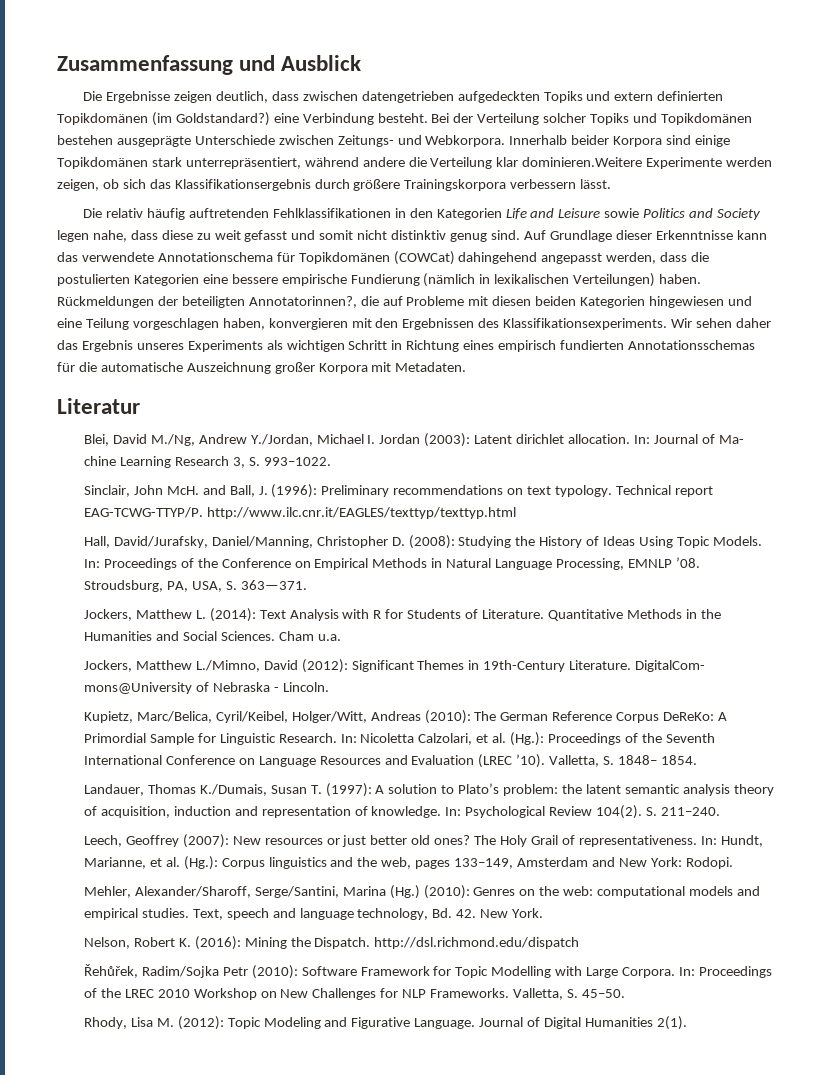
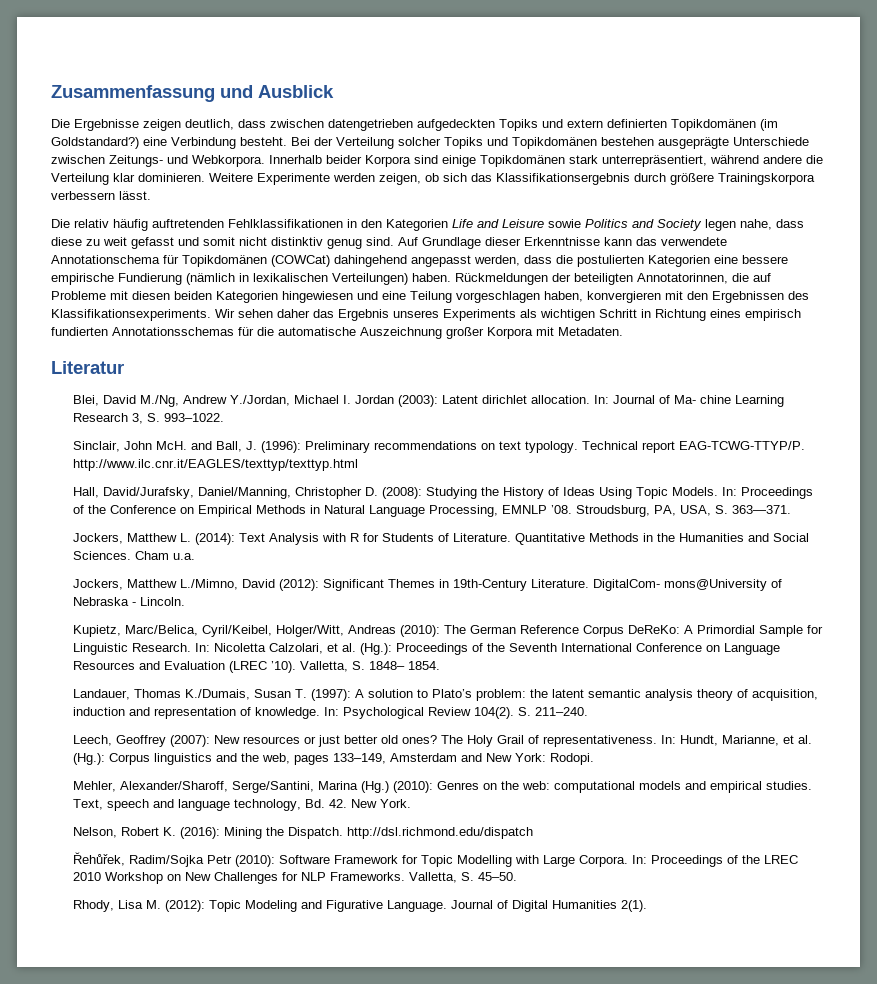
[522,157,643,167] dominieren.Weitere -> [138,173,253,182] dominieren. Weitere
[248,296,357,308] Annotatorinnen?, -> [637,273,728,284] Annotatorinnen,

